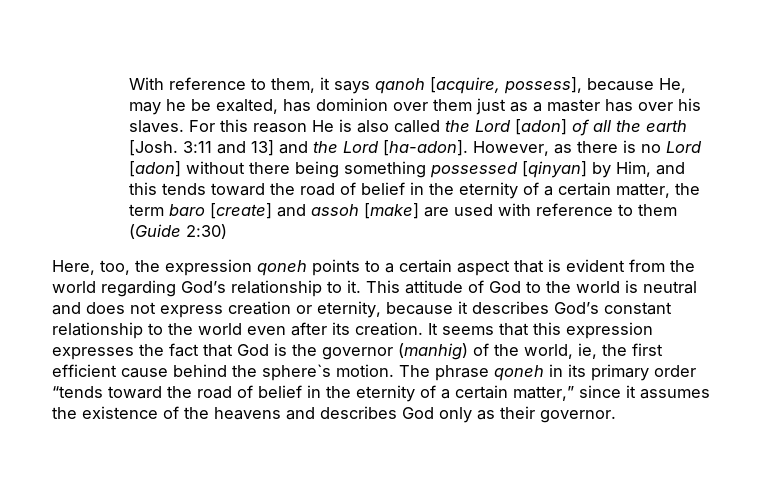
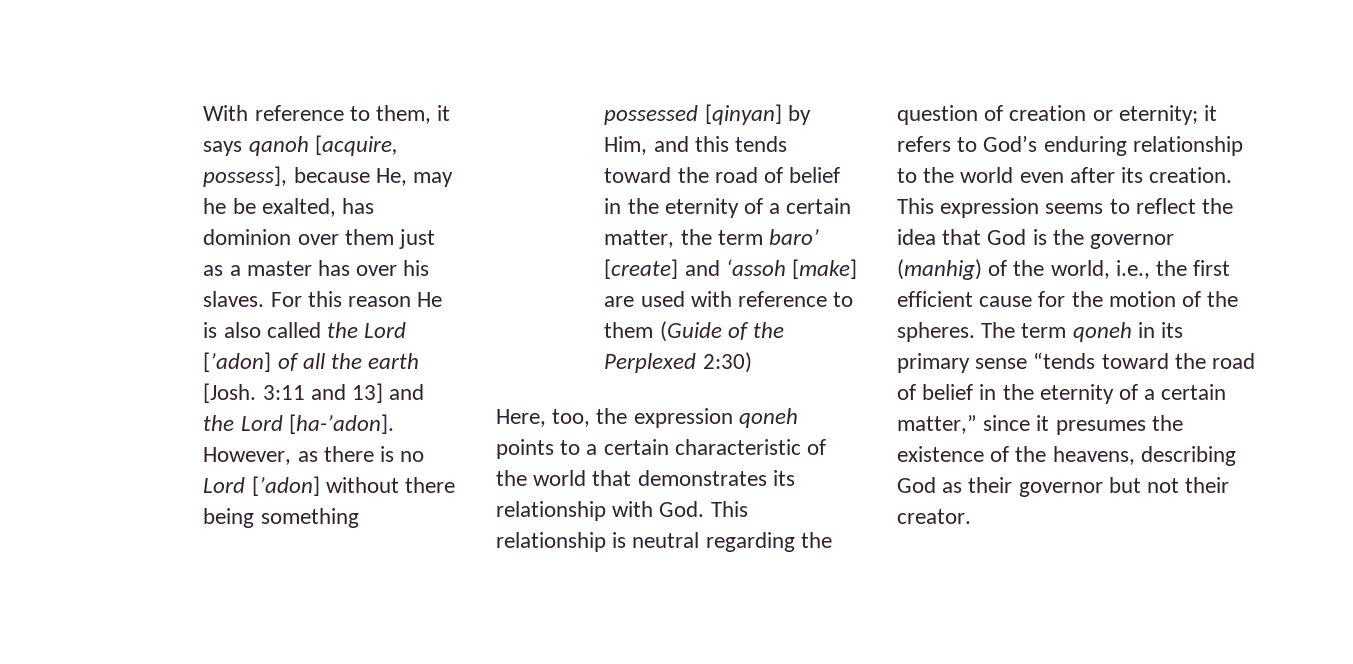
[515,119,568,135] [adon] -> [203,352,272,372] [’adon]
[383,140,469,156] [ha-adon]. -> [288,414,394,434] [ha-’adon].
[129,161,182,177] [adon] -> [251,476,320,496] [’adon]
[169,204,206,216] baro -> [768,229,819,245] baro’
[311,204,360,216] assoh -> [725,259,786,276] ‘assoh
(182, 231) none -> [727,322,784,340] [604,353,697,373] of the Perplexed
[457,259,695,276] [52,280,697,297] [52,301,672,318] aspect that is evident from the world regarding God’s relationship to it. This attitude of God to the world is neutral and does not express creation or eternity, because it describes God’s constant -> [674,439,827,455] [496,470,795,486] [496,501,748,521] [496,532,832,552] [897,105,1218,125] [897,135,1127,156] characteristic of the world that demonstrates its relationship with God. This relationship is neutral regarding the question of creation or eternity; it refers to God’s enduring
[428,322,653,339] [52,343,199,360] It seems that this expression expresses the fact -> [897,198,1234,218] [897,229,936,245] This expression seems to reflect the idea
[578,343,597,359] ie, -> [1115,260,1150,279] i.e.,
[173,364,489,381] behind the sphere`s motion. The phrase -> [1038,291,1239,307] [897,322,1067,342] for the motion of the spheres. The term
[654,365,696,377] order -> [975,358,1028,369] sense
[640,389,710,399] assumes -> [1055,420,1146,435] presumes
[214,406,616,423] heavens and describes God only as their governor. -> [1052,446,1236,466] [897,477,1230,497] [897,509,971,524] heavens, describing God as their governor but not their creator.

